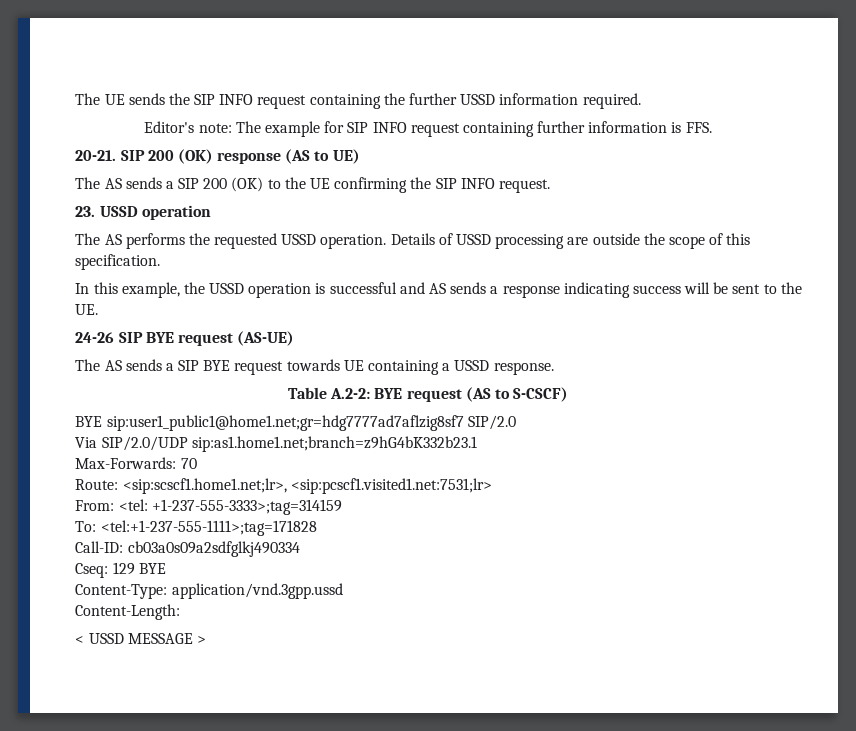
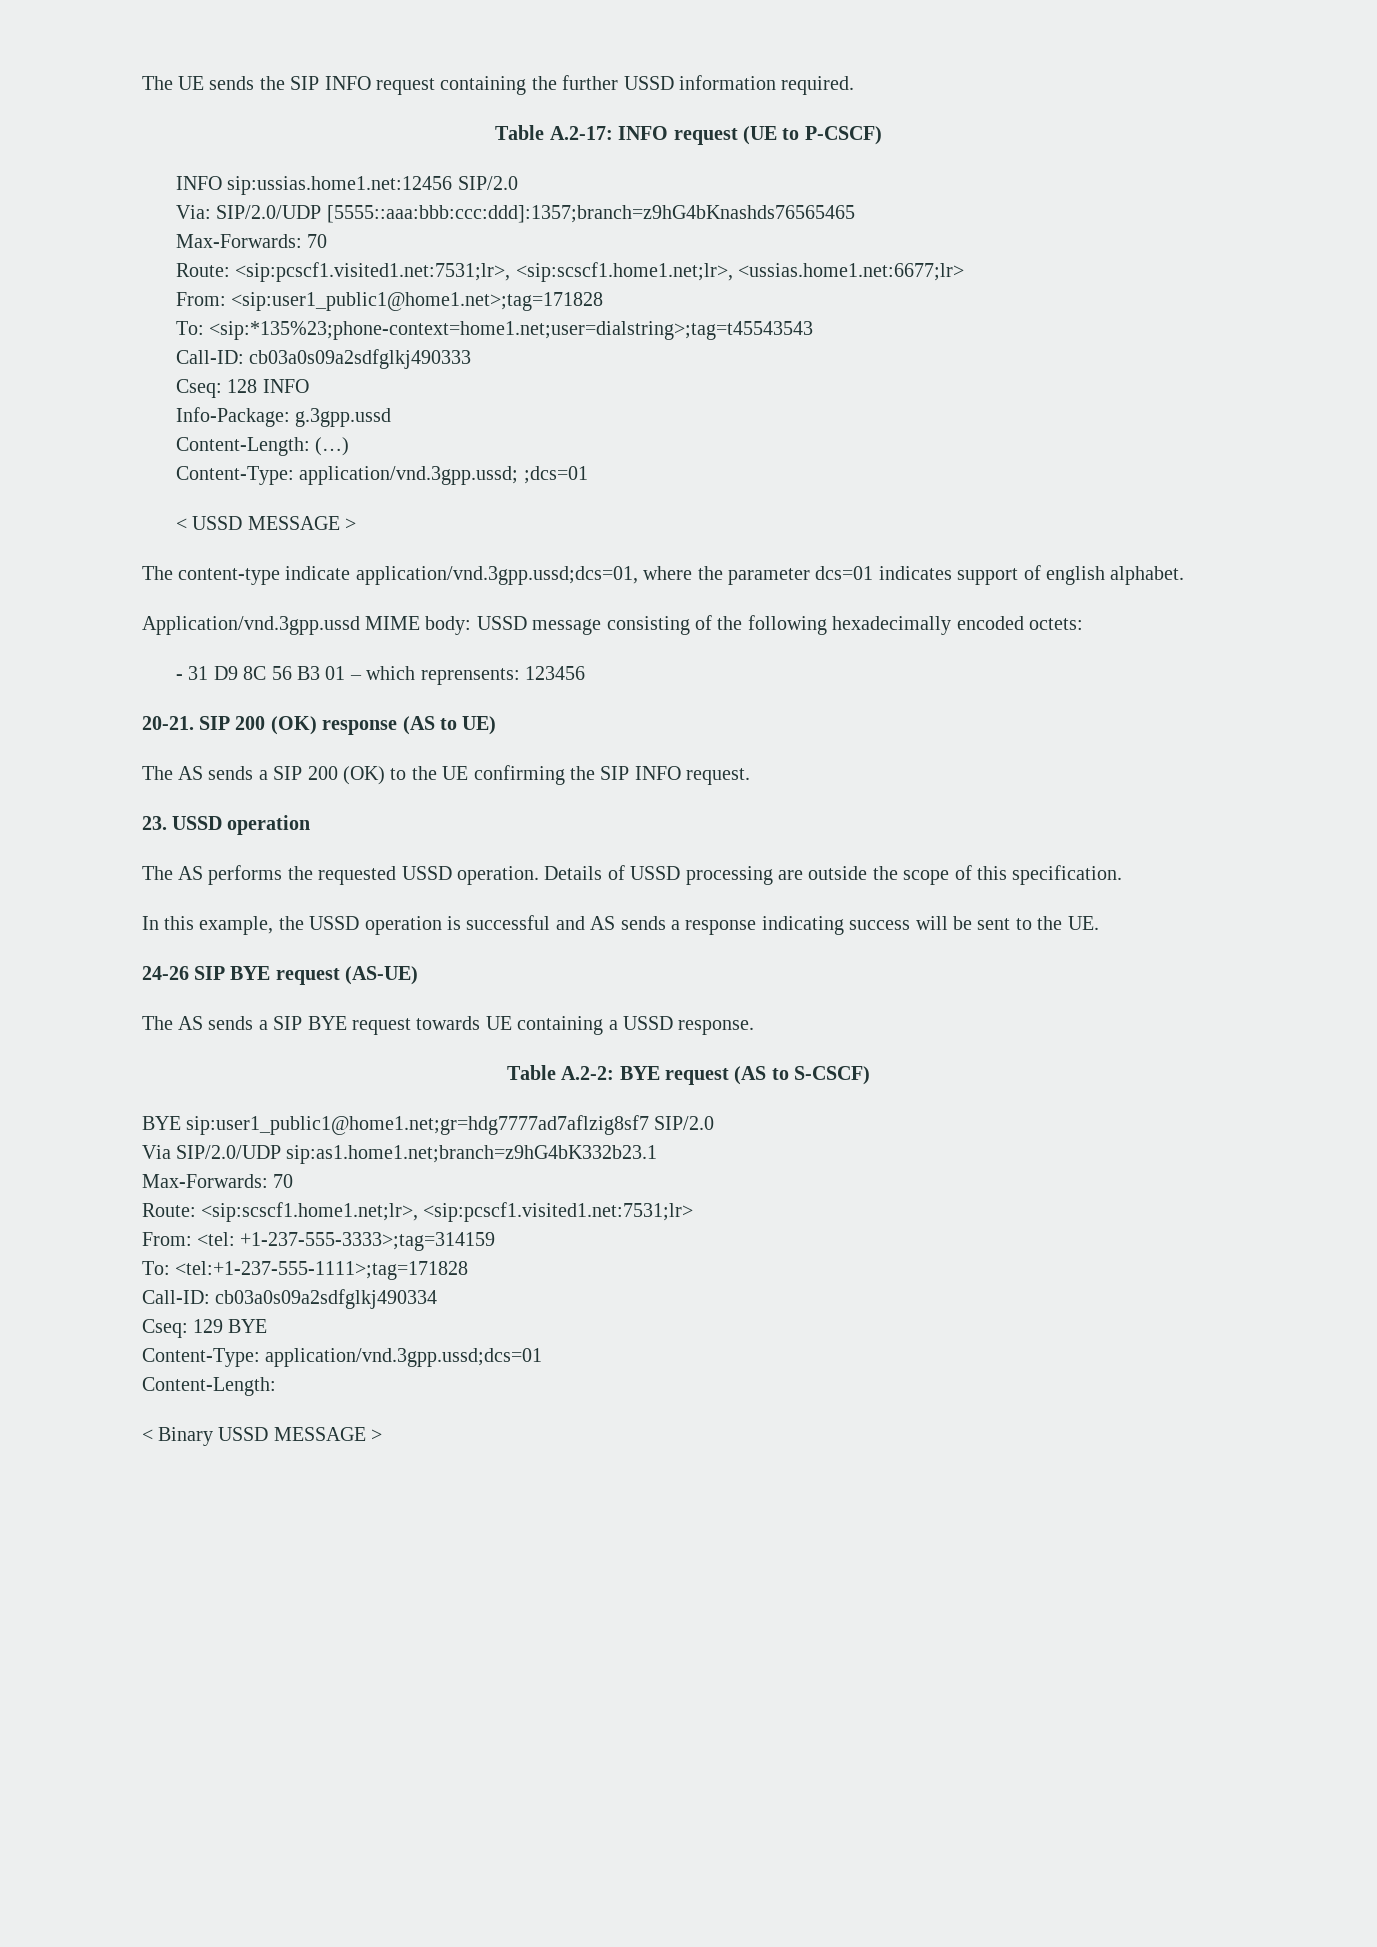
[144,121,712,137] Editor's note: The example for SIP INFO request containing further information is FFS. -> [495,125,882,145] [176,176,518,195] [176,205,855,223] [176,234,328,248] [176,262,965,282] [176,292,604,311] [176,321,814,340] [176,349,472,369] [176,379,309,398] [176,407,392,427] [176,437,350,456] [176,466,588,485] [176,516,357,530] [141,565,1185,585] [141,615,1083,635] [176,666,586,685] Table A.2-17: INFO request (UE to P-CSCF) // INFO sip:ussias.home1.net:12456 SIP/2.0 // Via: SIP/2.0/UDP [5555::aaa:bbb:ccc:ddd]:1357;branch=z9hG4bKnashds76565465 // Max-Forwards: 70 // Route: <sip:pcscf1.visited1.net:7531;lr>, <sip:scscf1.home1.net;lr>, <ussias.home1.net:6677;lr> // From: <sip:user1_public1@home1.net>;tag=171828 // To: <sip:*135%23;phone-context=home1.net;user=dialstring>;tag=t45543543 // Call-ID: cb03a0s09a2sdfglkj490333 // Cseq: 128 INFO // Info-Package: g.3gpp.ussd // Content-Length: (…) // Content-Type: application/vnd.3gpp.ussd; ;dcs=01 // < USSD MESSAGE > // The content-type indicate application/vnd.3gpp.ussd;dcs=01, where the parameter dcs=01 indicates support of english alphabet. // Application/vnd.3gpp.ussd MIME body: USSD message consisting of the following hexadecimally encoded octets: // - 31 D9 8C 56 B3 01 – which reprensents: 123456
[171,583,343,599] application/vnd.3gpp.ussd -> [264,1348,542,1367] application/vnd.3gpp.ussd;dcs=01
(85, 640) none -> [157,1427,213,1446] Binary

